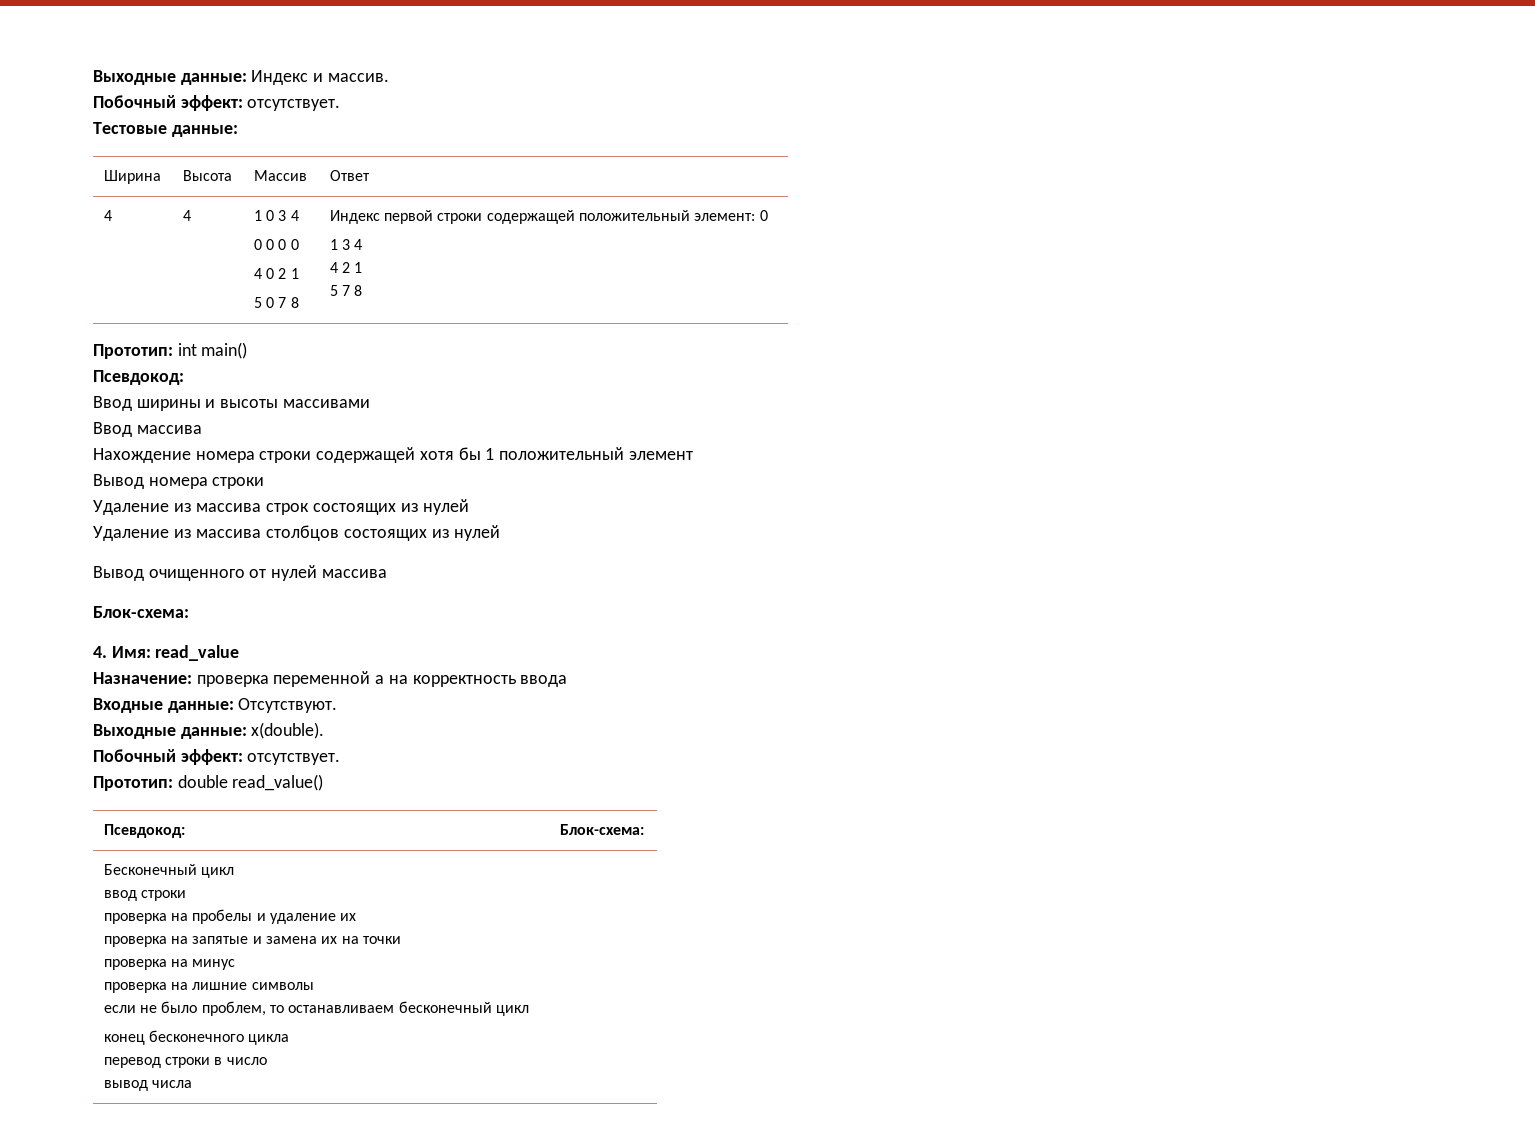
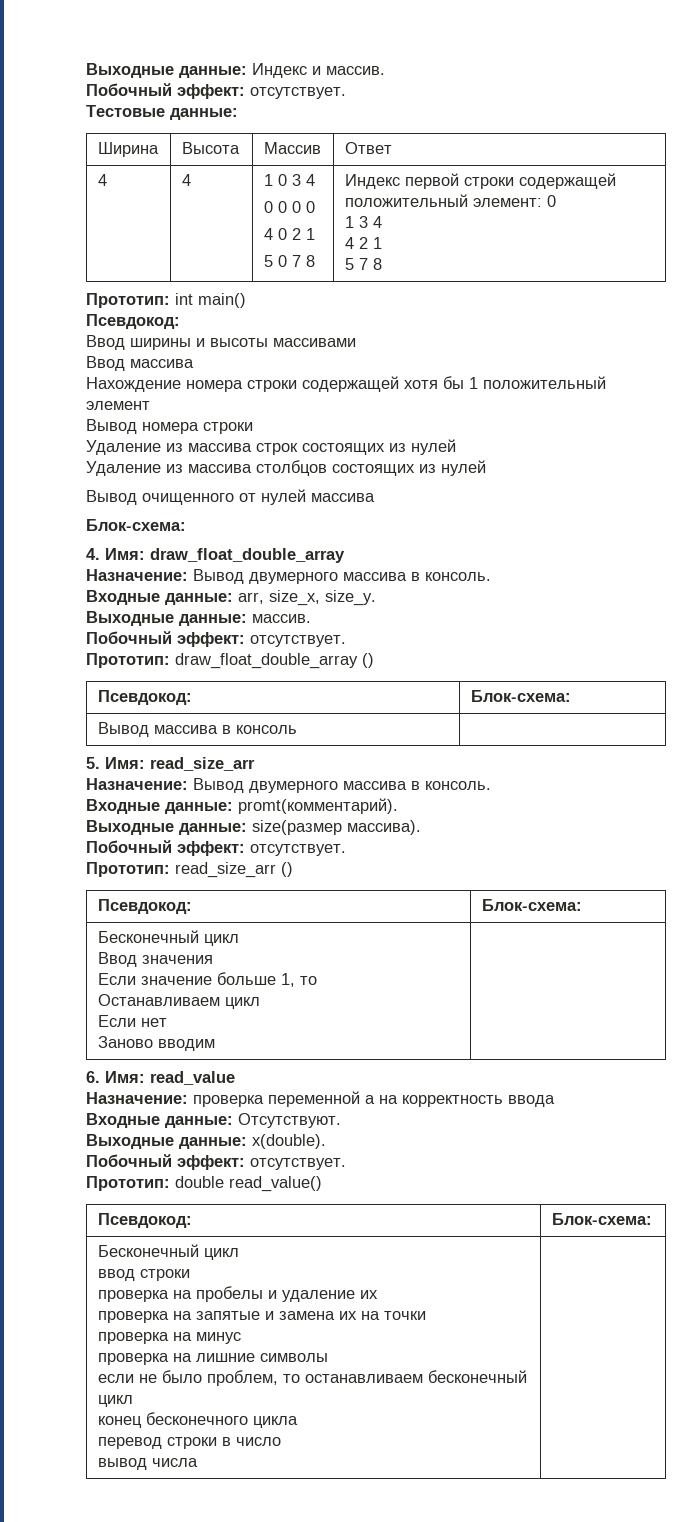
(151, 652) none -> [150,548,345,563] [86,569,491,584] [86,590,376,606] [86,611,311,626] [86,631,346,647] [86,653,374,669] [97,690,192,705] [470,690,571,702] [97,722,297,737] [86,757,255,771] [86,778,491,793] [86,798,398,814] [86,820,421,835] [86,840,346,856] [86,862,293,878] [97,899,192,914] [481,899,582,911] [97,930,239,946] [97,952,213,967] [97,972,317,987] [97,994,260,1009] [97,1015,167,1027] [97,1036,215,1051] [86,1071,145,1083] draw_float_double_array // Назначение: Вывод двумерного массива в консоль. // Входные данные: arr, size_x, size_y. // Выходные данные: массив. // Побочный эффект: отсутствует. // Прототип: draw_float_double_array () // Псевдокод: | Блок-схема: // Вывод массива в консоль | // 5. Имя: read_size_arr // Назначение: Вывод двумерного массива в консоль. // Входные данные: promt(комментарий). // Выходные данные: size(размер массива). // Побочный эффект: отсутствует. // Прототип: read_size_arr () // Псевдокод: | Блок-схема: // Бесконечный цикл // Ввод значения // Если значение больше 1, то // Останавливаем цикл // Если нет // Заново вводим | // 6. Имя:

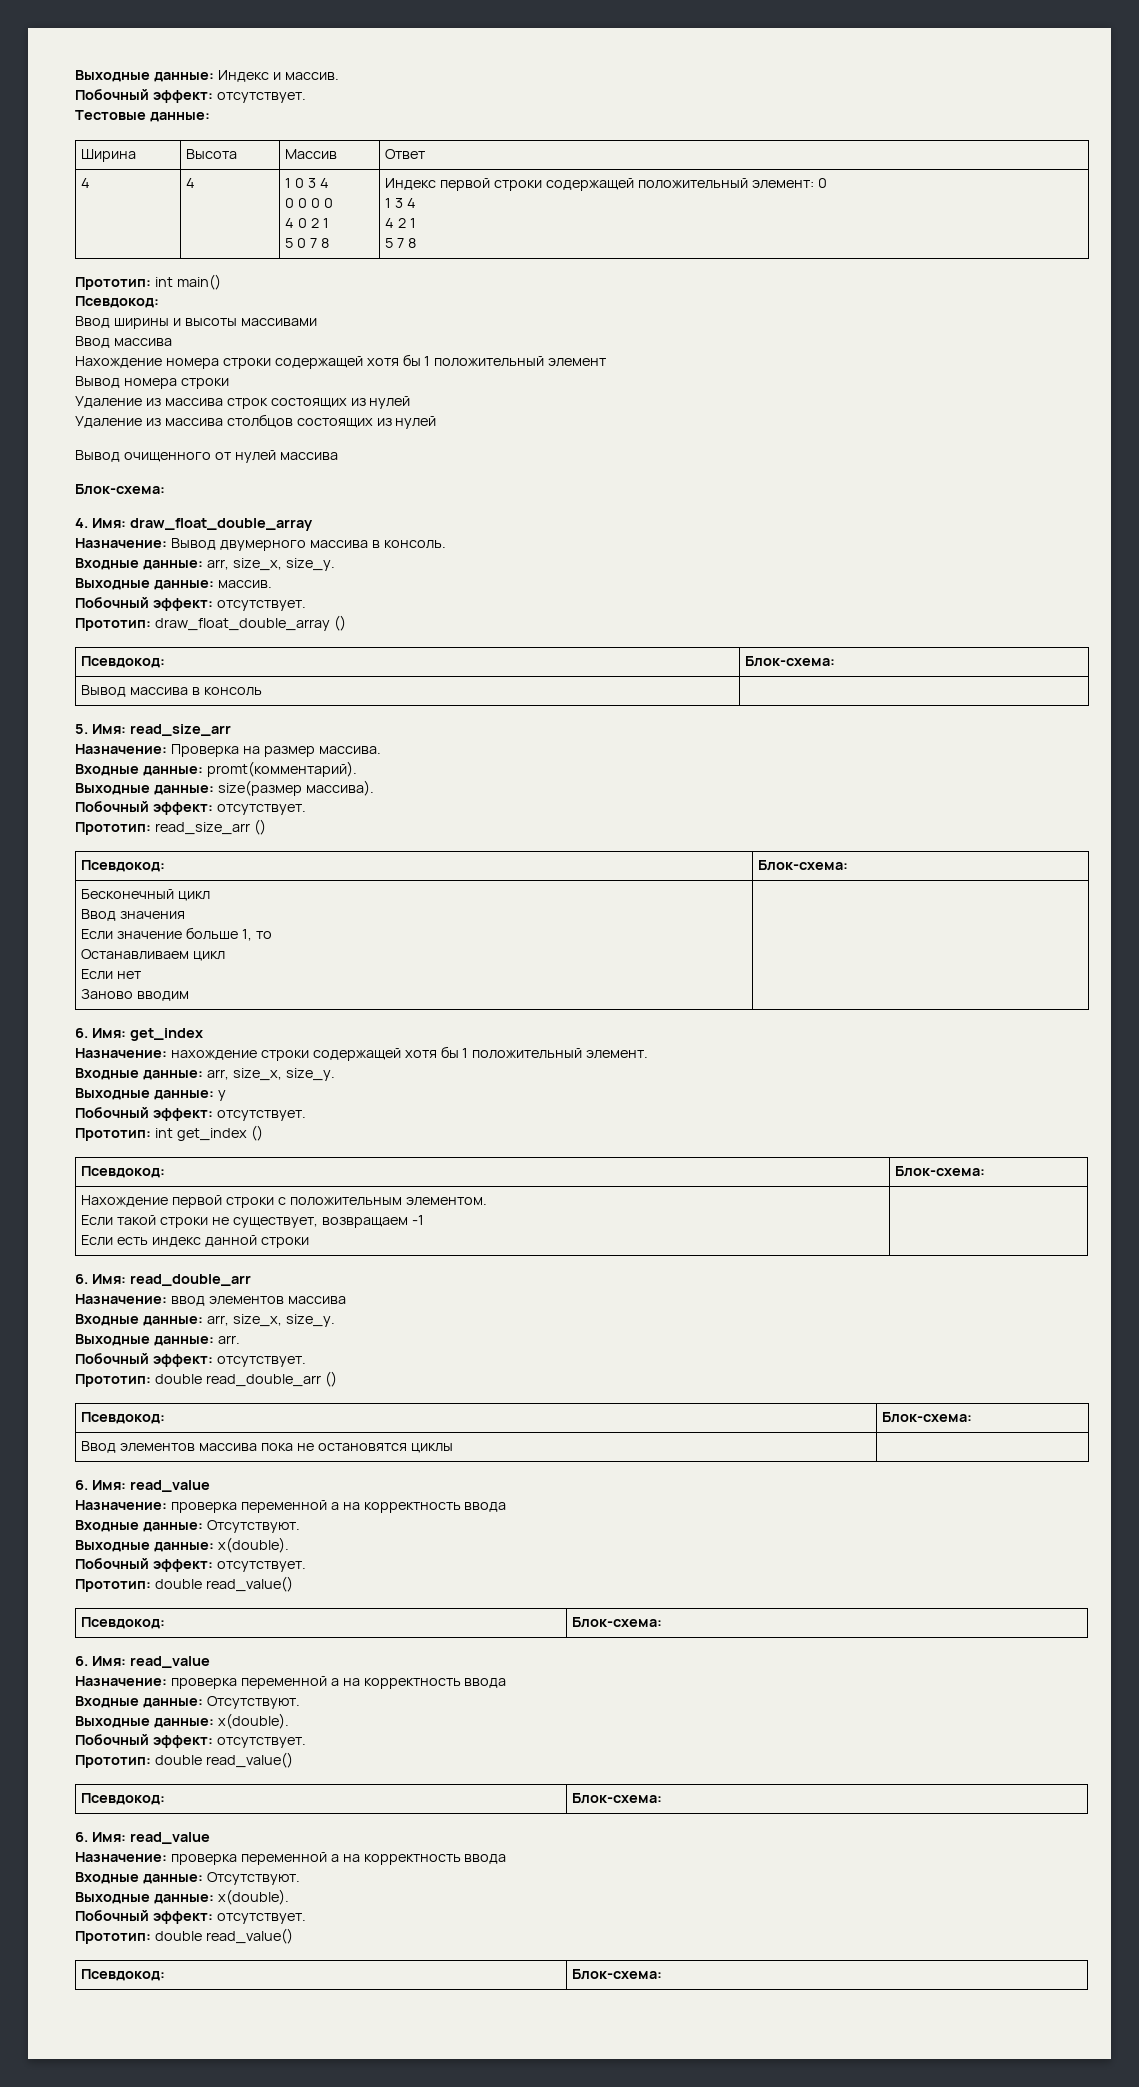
[193,778,491,793] Вывод двумерного массива в консоль. -> [170,744,381,757] Проверка на размер массива.
(215, 1045) none -> [75,1028,203,1041] [75,1046,649,1061] [75,1068,335,1081] [75,1088,226,1101] [75,1107,306,1121] [75,1125,263,1141] [81,1166,166,1178] [895,1166,986,1177] [81,1195,487,1208] [81,1215,424,1228] [81,1235,309,1248] [75,1274,251,1286] [75,1294,346,1306] [75,1314,335,1327] [75,1334,240,1346] [75,1353,306,1367] [75,1371,337,1387] [81,1412,166,1424] [882,1412,973,1423] [81,1441,453,1453] // 6. Имя: get_index // Назначение: нахождение строки содержащей хотя бы 1 положительный элемент. // Входные данные: arr, size_x, size_y. // Выходные данные: y // Побочный эффект: отсутствует. // Прототип: int get_index () // Псевдокод: | Блок-схема: // Нахождение первой строки с положительным элементом. // Если такой строки не существует, возвращаем -1 // Если есть индекс данной строки | // 6. Имя: read_double_arr // Назначение: ввод элементов массива // Входные данные: arr, size_x, size_y. // Выходные данные: arr. // Побочный эффект: отсутствует. // Прототип: double read_double_arr () // Псевдокод: | Блок-схема: // Ввод элементов массива пока не остановятся циклы |
[97,1244,239,1260] [97,1269,190,1281] [97,1286,378,1302] [97,1311,426,1323] [97,1332,241,1344] [97,1353,328,1365] [97,1370,527,1386] [97,1395,133,1407] [97,1412,298,1428] [97,1437,281,1449] [97,1458,198,1470] // Бесконечный цикл // ввод строки // проверка на пробелы и удаление их // проверка на запятые и замена их на точки // проверка на минус // проверка на лишние символы // если не было проблем, то останавливаем бесконечный цикл // конец бесконечного цикла // перевод строки в число // вывод числа | -> [75,1656,210,1668] [75,1676,507,1689] [75,1696,300,1709] [75,1713,289,1729] [75,1734,306,1748] [75,1752,293,1768] [81,1793,166,1805] [572,1793,663,1804] [75,1832,210,1844] [75,1852,507,1865] [75,1872,300,1885] [75,1889,289,1905] [75,1910,306,1924] [75,1928,293,1944] [81,1969,166,1981] [572,1969,663,1980] // 6. Имя: read_value // Назначение: проверка переменной a на корректность ввода // Входные данные: Отсутствуют. // Выходные данные: x(double). // Побочный эффект: отсутствует. // Прототип: double read_value() // Псевдокод: | Блок-схема: // 6. Имя: read_value // Назначение: проверка переменной a на корректность ввода // Входные данные: Отсутствуют. // Выходные данные: x(double). // Побочный эффект: отсутствует. // Прототип: double read_value() // Псевдокод: | Блок-схема:

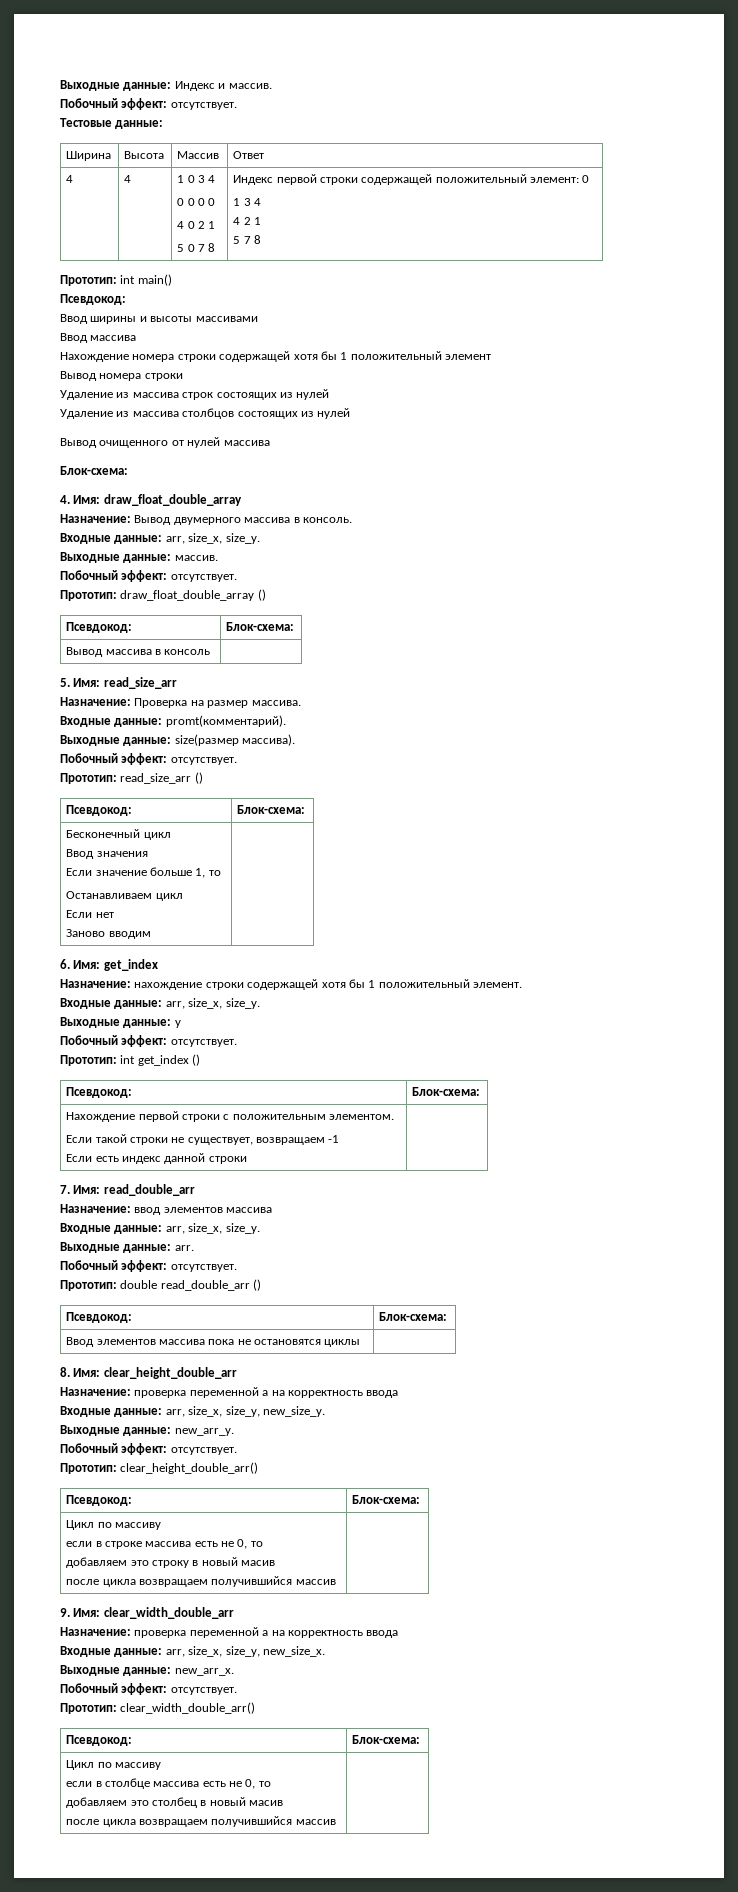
[75,1274,88,1284] 6. -> [60,1185,70,1194] 7.
[75,1480,210,1492] [75,1500,507,1513] [75,1520,300,1533] [75,1537,289,1553] [75,1558,306,1572] [75,1576,293,1592] [81,1617,166,1629] [572,1617,663,1628] [75,1656,210,1668] [75,1676,507,1689] [75,1696,300,1709] [75,1713,289,1729] [75,1734,306,1748] [75,1752,293,1768] [81,1793,166,1805] [572,1793,663,1804] [75,1832,210,1844] [75,1852,507,1865] [75,1872,300,1885] [75,1889,289,1905] [75,1910,306,1924] [75,1928,293,1944] [81,1969,166,1981] [572,1969,663,1980] 6. Имя: read_value // Назначение: проверка переменной a на корректность ввода // Входные данные: Отсутствуют. // Выходные данные: x(double). // Побочный эффект: отсутствует. // Прототип: double read_value() // Псевдокод: | Блок-схема: // 6. Имя: read_value // Назначение: проверка переменной a на корректность ввода // Входные данные: Отсутствуют. // Выходные данные: x(double). // Побочный эффект: отсутствует. // Прототип: double read_value() // Псевдокод: | Блок-схема: // 6. Имя: read_value // Назначение: проверка переменной a на корректность ввода // Входные данные: Отсутствуют. // Выходные данные: x(double). // Побочный эффект: отсутствует. // Прототип: double read_value() // Псевдокод: | Блок-схема: -> [60,1367,237,1379] [60,1387,399,1398] [60,1406,325,1417] [60,1425,234,1436] [60,1443,237,1455] [60,1462,259,1474] [66,1495,133,1506] [352,1495,421,1504] [66,1520,161,1530] [66,1539,263,1549] [66,1557,276,1568] [66,1576,336,1587] [60,1607,234,1619] [60,1627,399,1638] [60,1646,325,1657] [60,1665,234,1676] [60,1683,237,1695] [60,1702,256,1714] [66,1735,133,1746] [352,1735,421,1744] [66,1760,161,1770] [66,1778,271,1789] [66,1797,284,1808] [66,1816,336,1827] 8. Имя: clear_height_double_arr // Назначение: проверка переменной a на корректность ввода // Входные данные: arr, size_x, size_y, new_size_y. // Выходные данные: new_arr_y. // Побочный эффект: отсутствует. // Прототип: clear_height_double_arr() // Псевдокод: | Блок-схема: // Цикл по массиву // если в строке массива есть не 0, то // добавляем это строку в новый масив // после цикла возвращаем получившийся массив | // 9. Имя: clear_width_double_arr // Назначение: проверка переменной a на корректность ввода // Входные данные: arr, size_x, size_y, new_size_x. // Выходные данные: new_arr_x. // Побочный эффект: отсутствует. // Прототип: clear_width_double_arr() // Псевдокод: | Блок-схема: // Цикл по массиву // если в столбце массива есть не 0, то // добавляем это столбец в новый масив // после цикла возвращаем получившийся массив |

